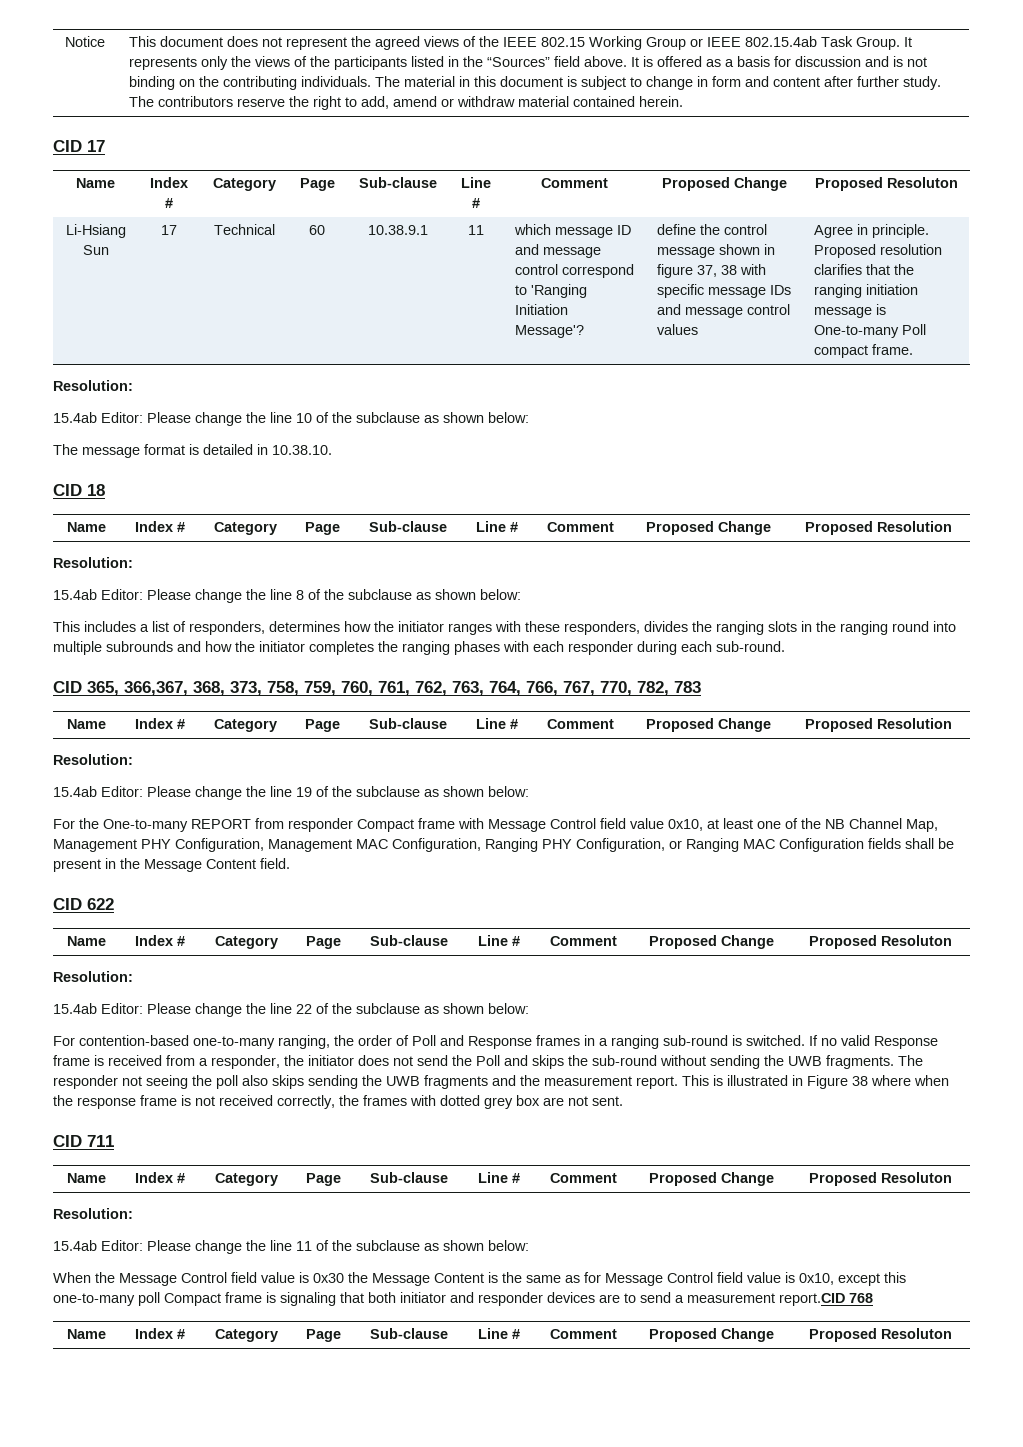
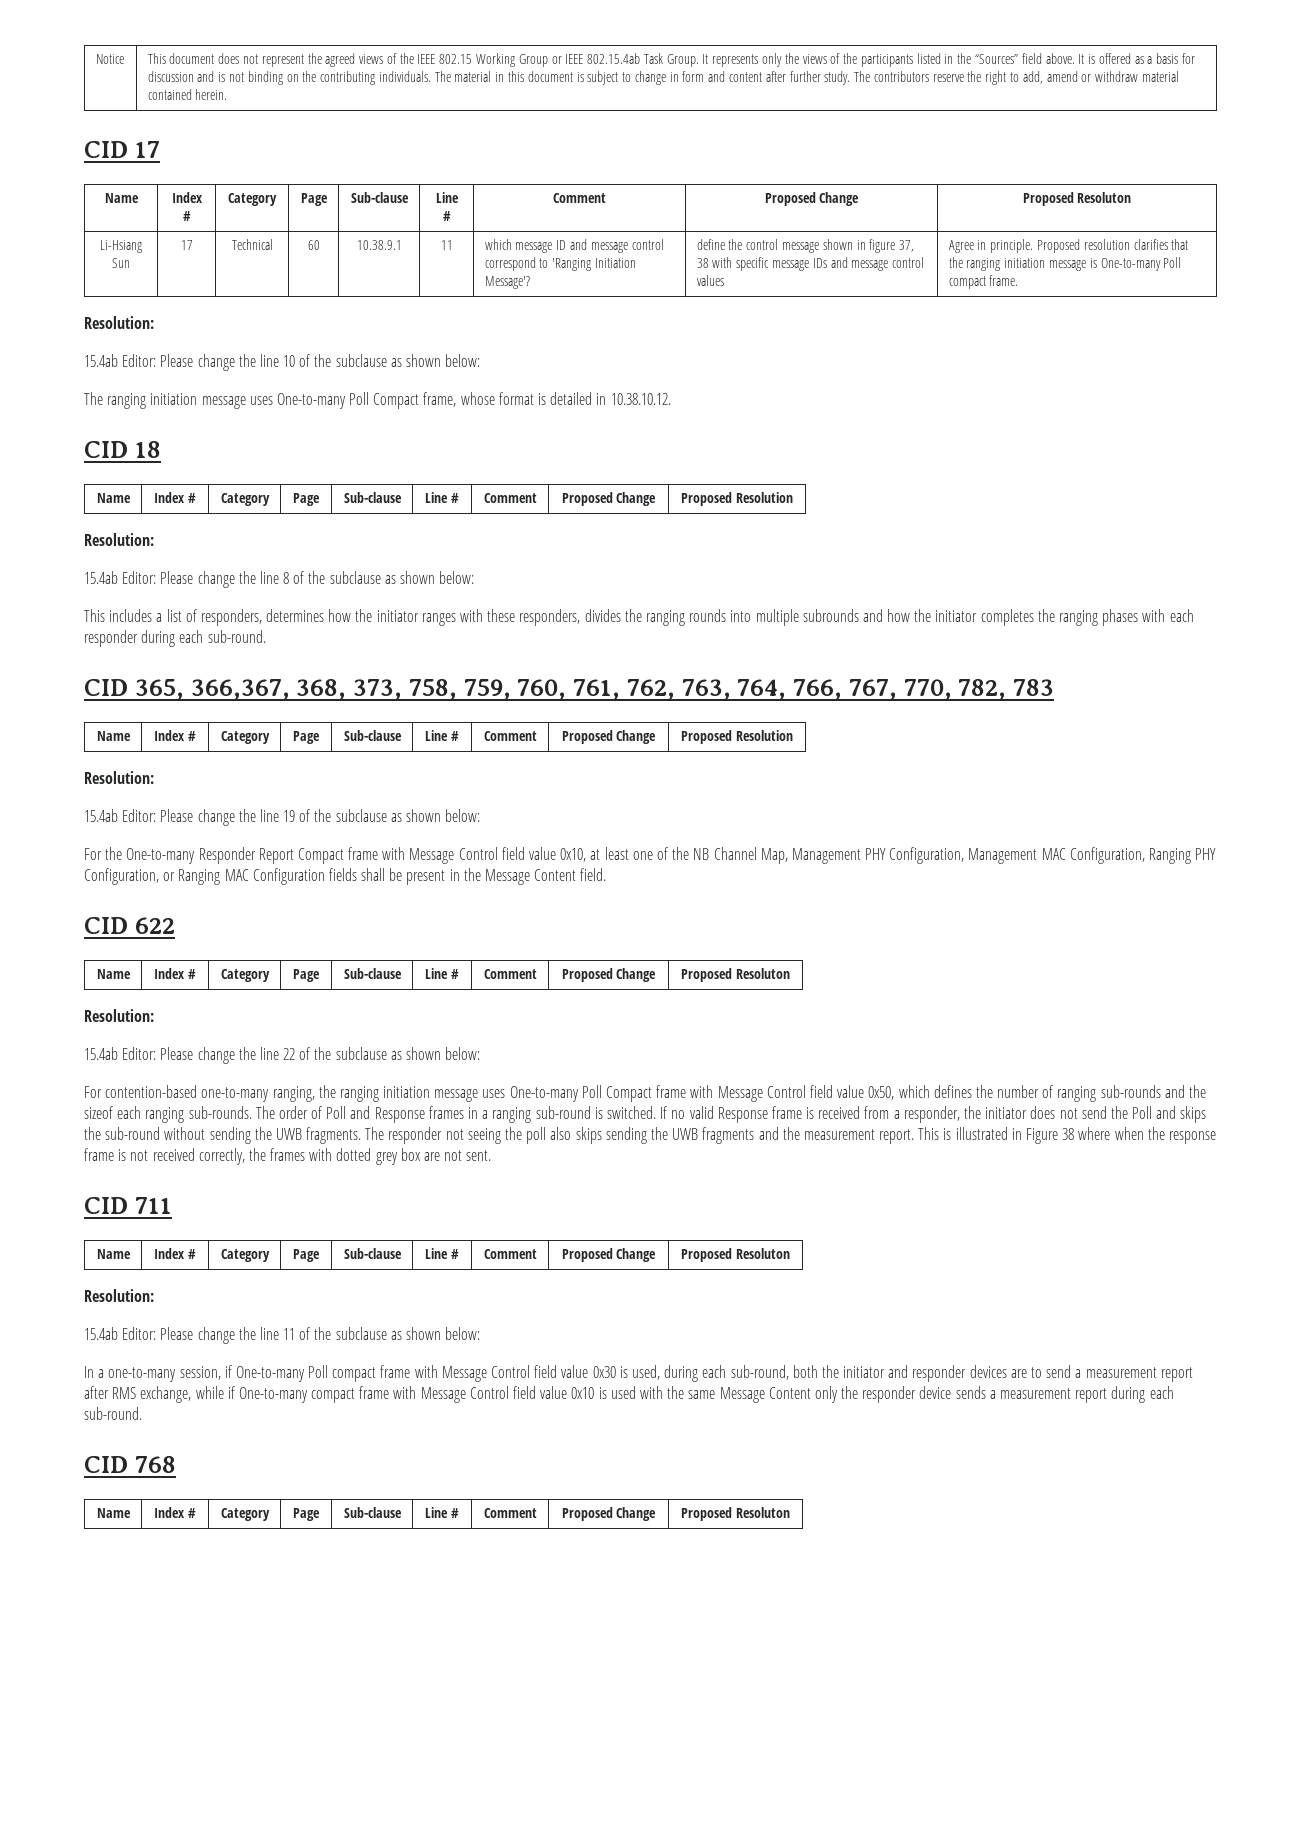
[82,447,140,458] message -> [107,392,495,409] ranging initiation message uses One-to-many Poll Compact frame, whose
[272,445,332,455] 10.38.10. -> [610,393,671,405] 10.38.10.12.
[768,621,929,635] slots in the ranging round -> [689,609,727,622] rounds
[191,818,353,832] REPORT from responder -> [198,847,294,864] Responder Report
(354, 1040) none -> [339,1085,1206,1102] [84,1106,275,1123] ranging initiation message uses One-to-many Poll Compact frame with Message Control field value 0x50, which defines the number of ranging sub-rounds and the sizeof each ranging sub-rounds. The
[53,1272,906,1286] [53,1292,396,1306] When the Message Control field value is 0x30 the Message Content is the same as for Message Control field value is 0x10, except this one-to-many poll Compact frame is signaling that both -> [84,1365,839,1382] In a one-to-many session, if One-to-many Poll compact frame with Message Control field value 0x30 is used, during each sub-round, both the
[779,1293,845,1306] report.CID -> [1160,1367,1193,1382] [84,1386,1174,1403] [84,1407,142,1420] [84,1456,128,1473] report after RMS exchange, while if One-to-many compact frame with Message Control field value 0x10 is used with the same Message Content only the responder device sends a measurement report during each sub-round. // CID

